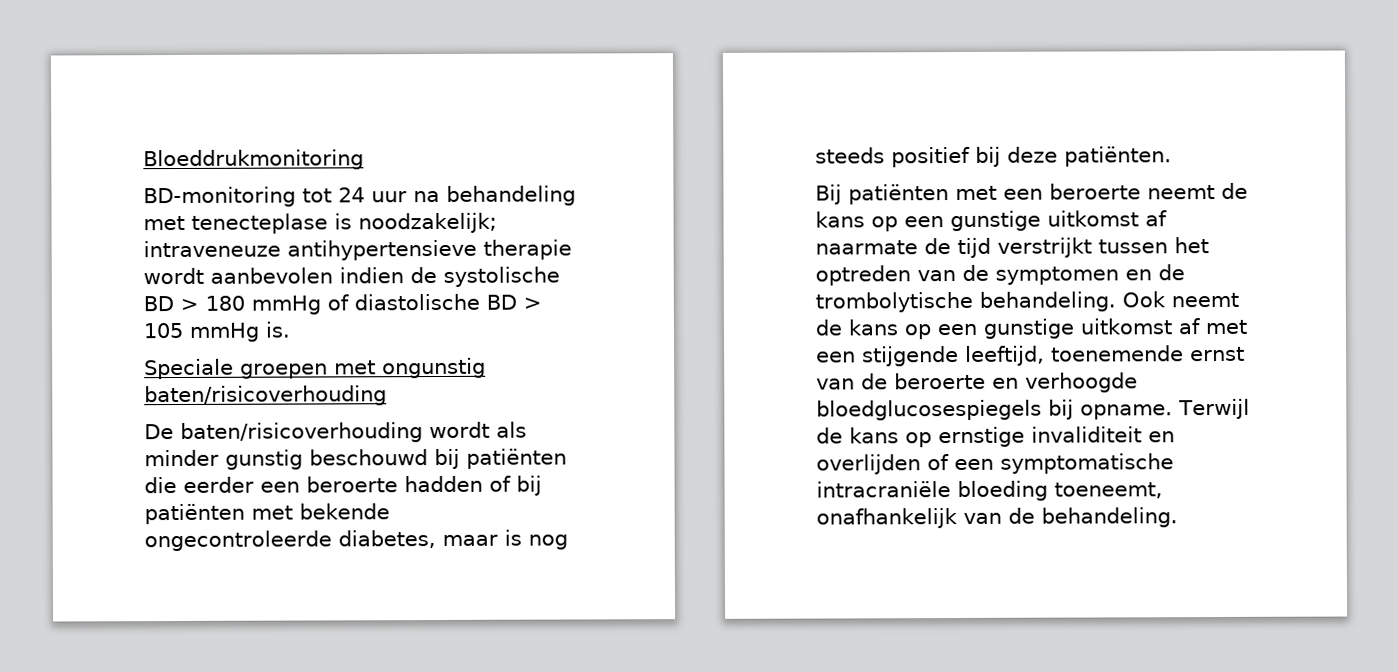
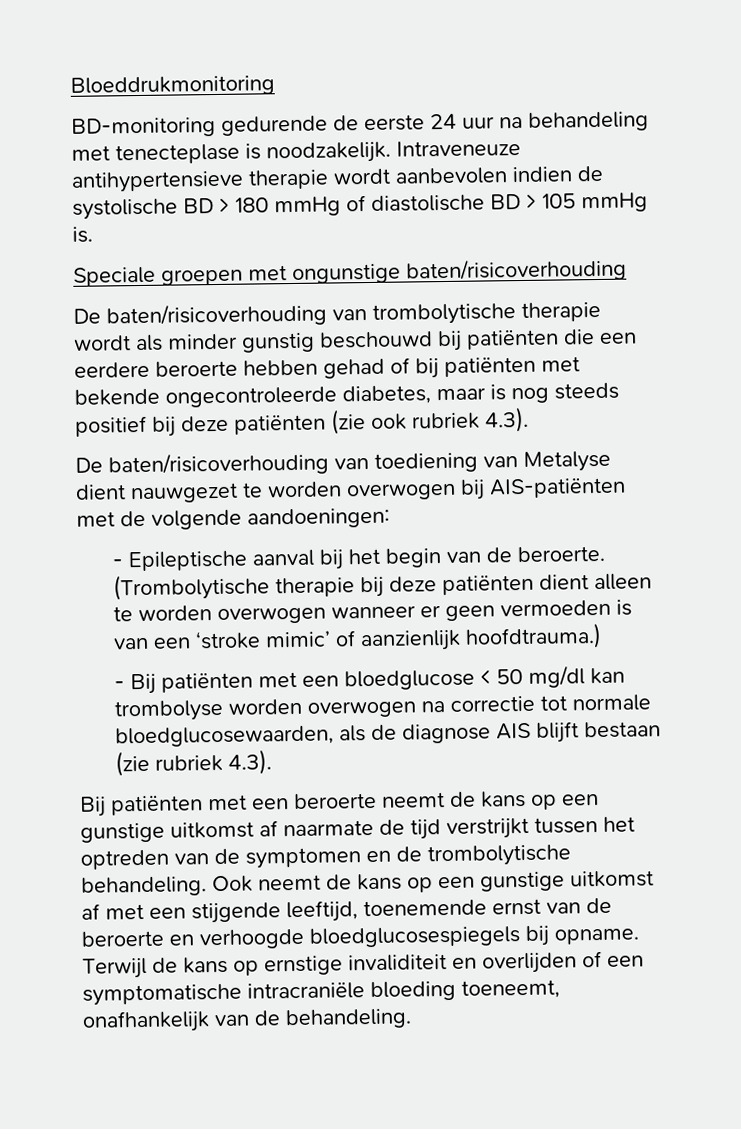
[302,188,332,203] tot -> [221,114,425,136] gedurende de eerste
[358,212,497,234] [143,240,281,258] noodzakelijk; intraveneuze -> [266,140,521,164] noodzakelijk. Intraveneuze
[382,357,486,379] ongunstig -> [292,263,401,284] ongunstige
(423, 432) none -> [332,301,601,325] van trombolytische therapie
[183,475,483,493] eerder een beroerte hadden -> [599,332,637,344] [74,358,385,379] een eerdere beroerte hebben gehad
[1064,146,1172,167] patiënten. -> [234,406,529,435] [75,450,611,477] [75,477,626,504] [76,507,390,530] [112,545,606,572] [113,573,653,601] [113,599,633,625] [113,622,603,652] [114,665,626,695] [114,694,652,722] [115,721,662,748] [115,749,273,777] patiënten (zie ook rubriek 4.3). // De baten/risicoverhouding van toediening van Metalyse dient nauwgezet te worden overwogen bij AIS-patiënten met de volgende aandoeningen: // - Epileptische aanval bij het begin van de beroerte. (Trombolytische therapie bij deze patiënten dient alleen te worden overwogen wanneer er geen vermoeden is van een ‘stroke mimic’ of aanzienlijk hoofdtrauma.) // - Bij patiënten met een bloedglucose < 50 mg/dl kan trombolyse worden overwogen na correctie tot normale bloedglucosewaarden, als de diagnose AIS blijft bestaan (zie rubriek 4.3).

